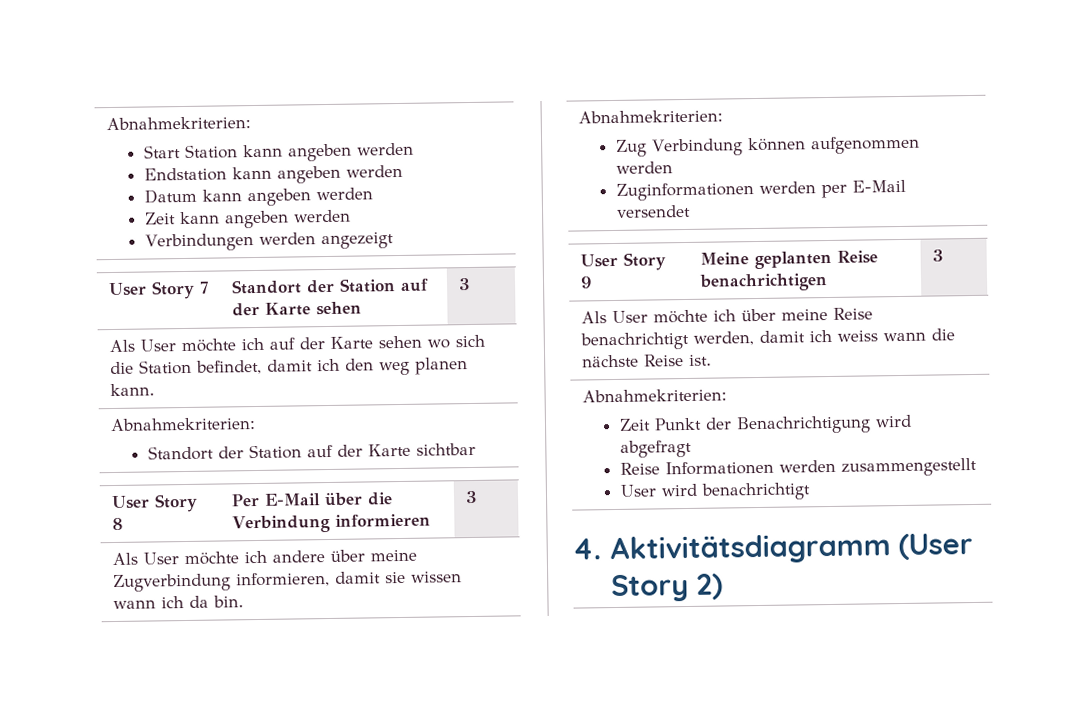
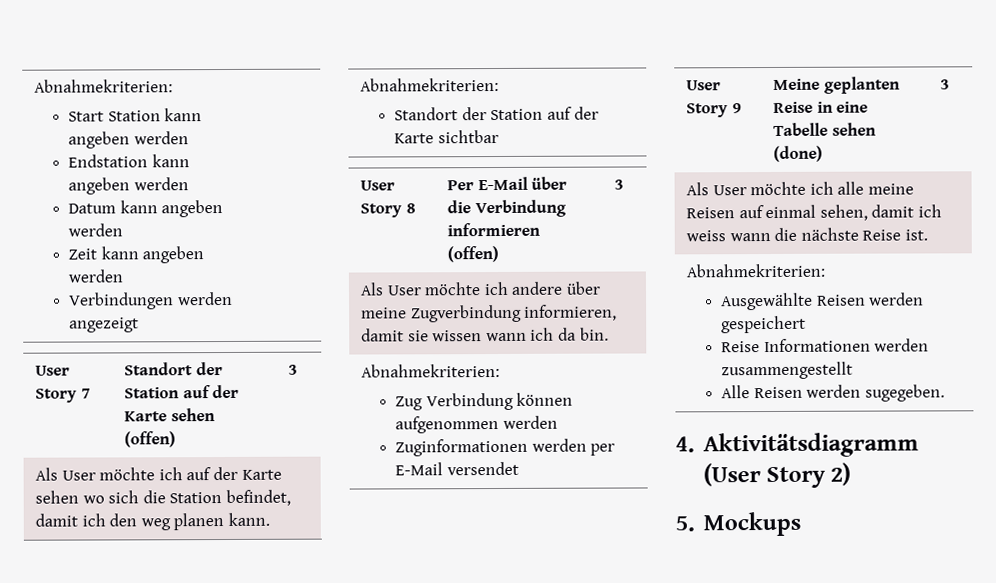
(363, 308) none -> [124,431,177,448] (offen)
(432, 520) none -> [447,245,500,263] (offen)
[699,273,829,292] [932,249,944,262] [581,307,874,324] [580,331,755,351] benachrichtigen | 3 // Als User möchte ich über meine Reise benachrichtigt werden, -> [816,101,869,113] [773,122,876,136] [773,145,824,162] [940,79,951,90] [686,181,915,196] [686,204,868,221] in eine Tabelle sehen (done) | 3 // Als User möchte ich alle meine Reisen auf einmal sehen,
[618,414,912,435] [619,439,692,458] Zeit Punkt der Benachrichtigung wird abgefragt -> [721,292,925,311] [721,315,807,334] Ausgewählte Reisen werden gespeichert
[619,482,811,501] User wird benachrichtigt -> [721,384,945,402] Alle Reisen werden sugegeben.
(723, 586) none -> [675,511,801,537] // 5. Mockups

